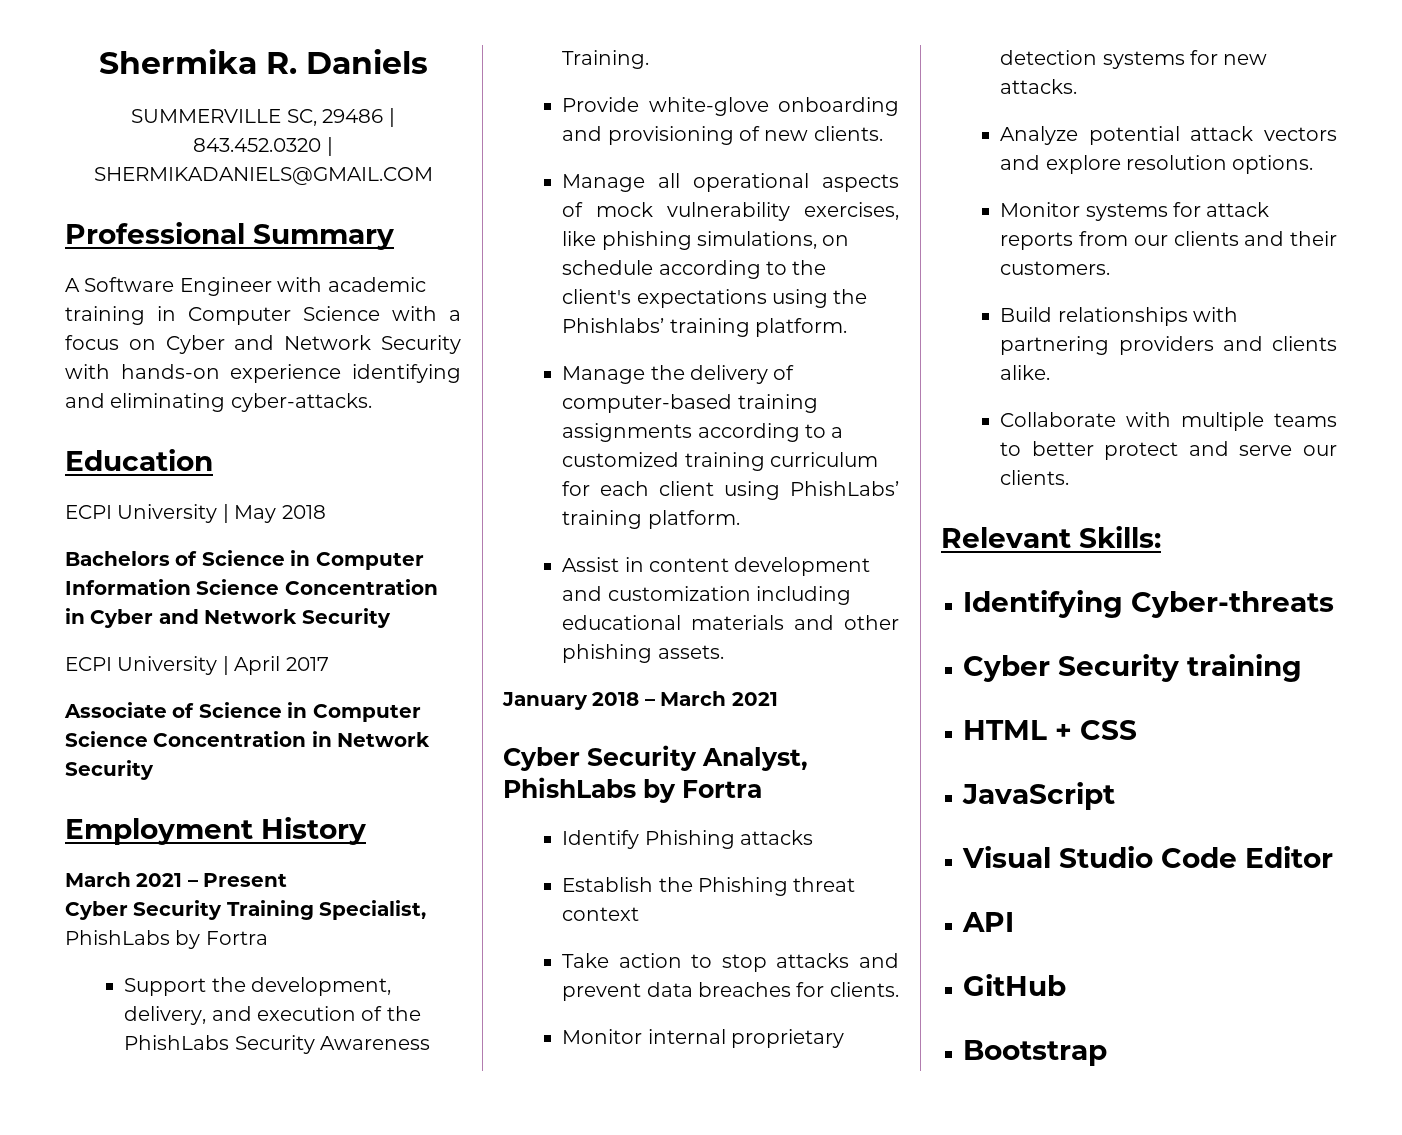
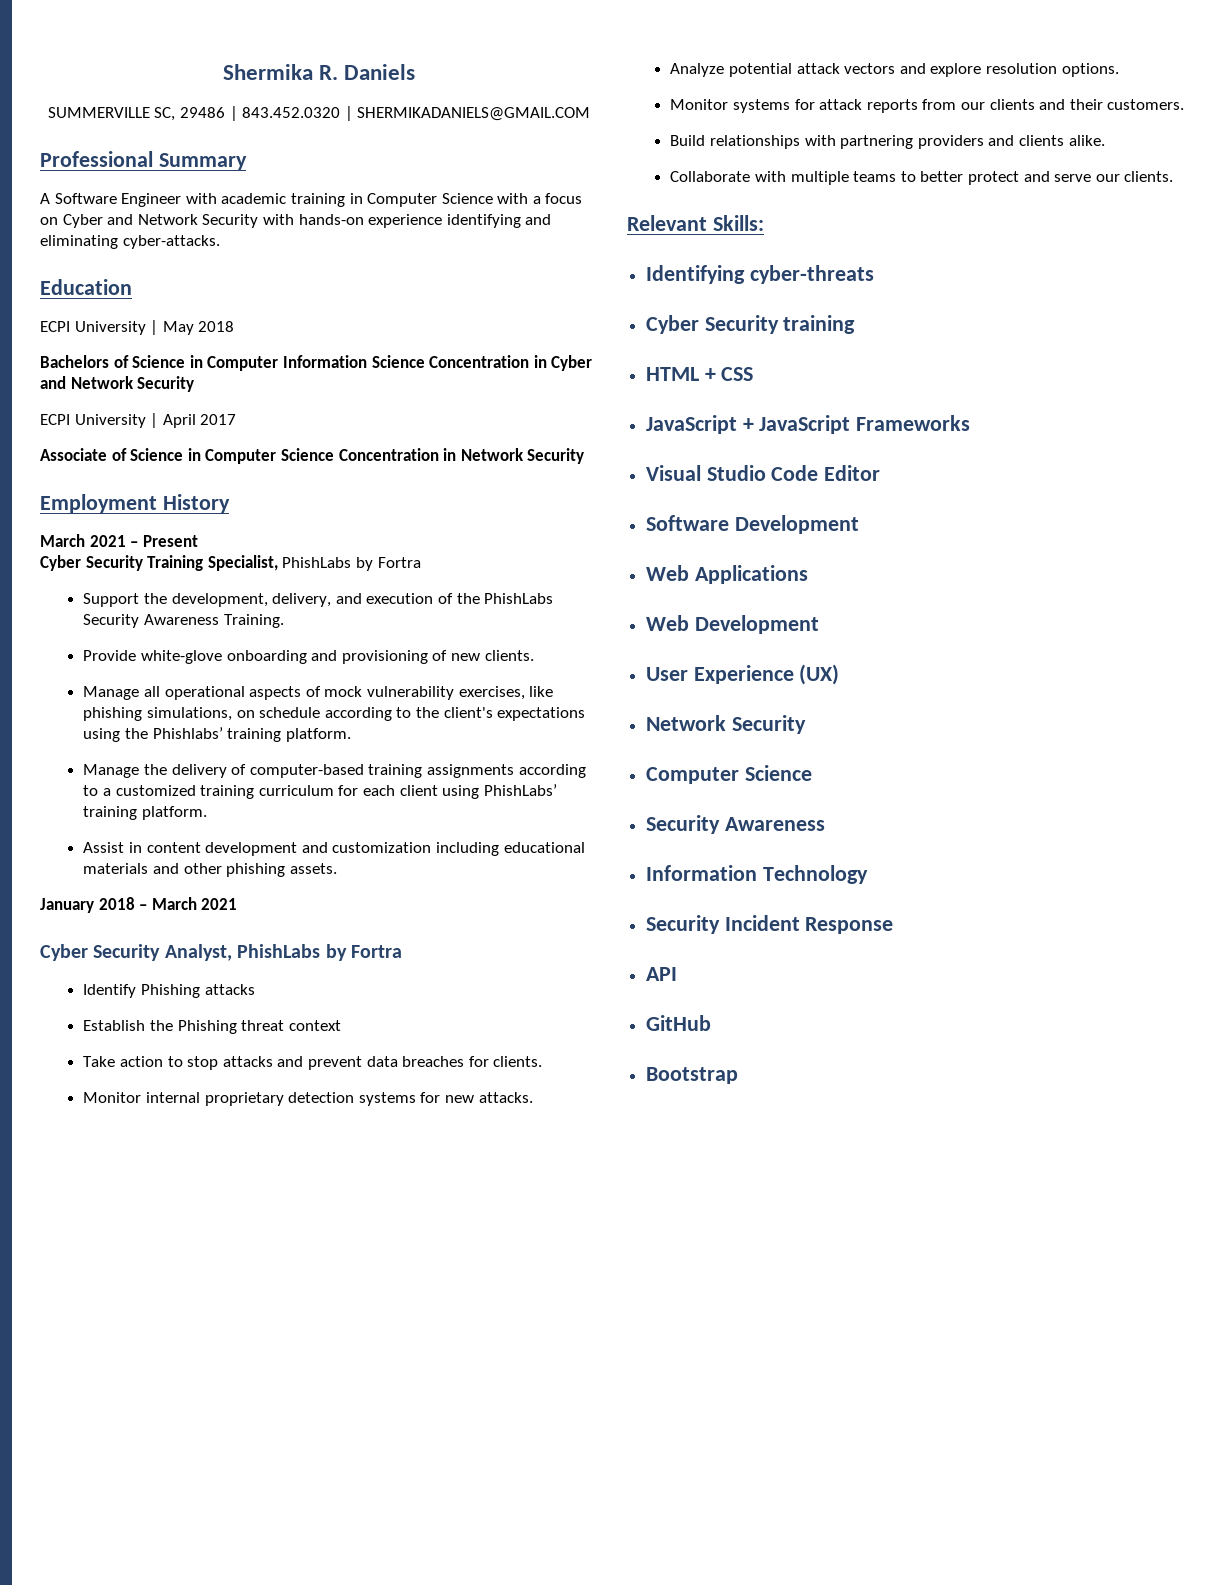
[1131,591,1334,618] Cyber-threats -> [749,265,874,284] cyber-threats
(1115, 796) none -> [742,415,971,434] + JavaScript Frameworks
(1333, 857) none -> [645,515,859,534] [645,565,808,584] [645,615,819,634] [645,664,840,685] [645,715,806,734] [645,765,812,784] [645,815,825,834] [645,865,868,884] [645,915,894,934] // Software Development // Web Applications // Web Development // User Experience (UX) // Network Security // Computer Science // Security Awareness // Information Technology // Security Incident Response

